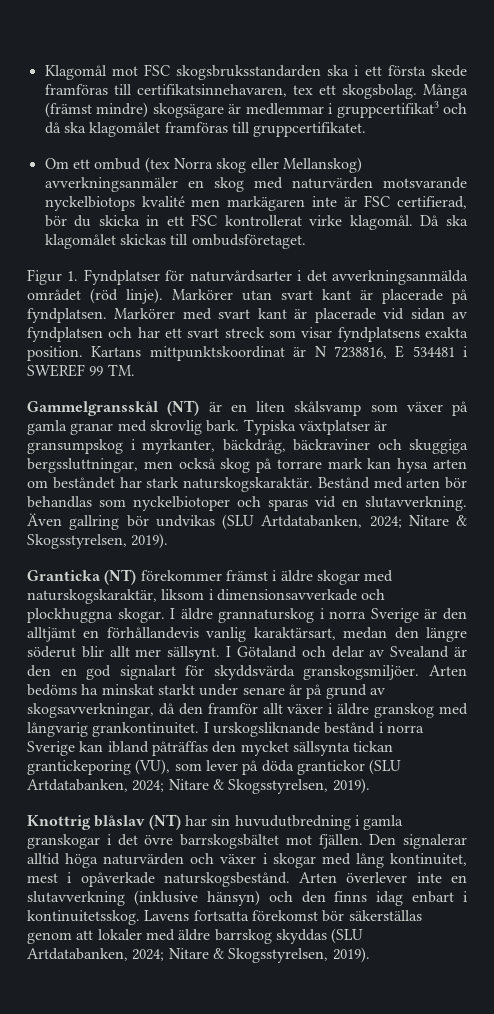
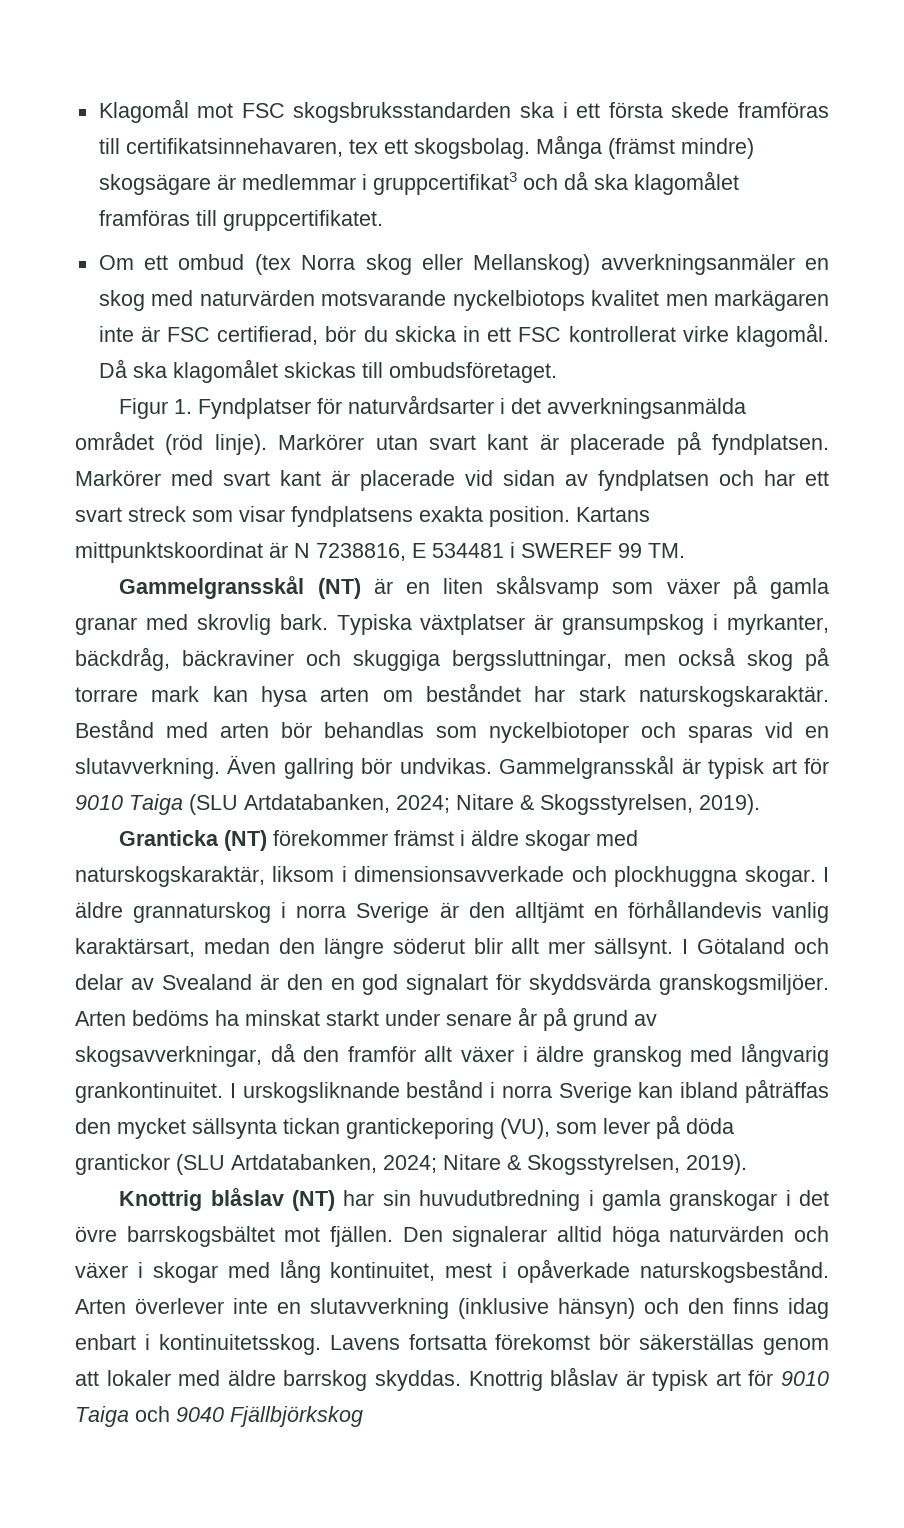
[141,196,185,207] kvalité -> [591,290,660,306] kvalitet
[155,515,215,527] undvikas -> [399,755,830,779] [75,794,183,815] undvikas. Gammelgransskål är typisk art för 9010 Taiga
[275,928,364,944] [27,947,370,963] skyddas (SLU Artdatabanken, 2024; Nitare & Skogsstyrelsen, 2019). -> [374,1367,830,1391] [75,1406,363,1427] skyddas. Knottrig blåslav är typisk art för 9010 Taiga och 9040 Fjällbjörkskog

